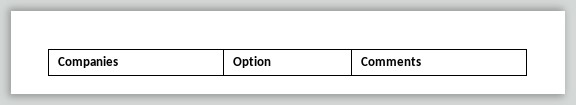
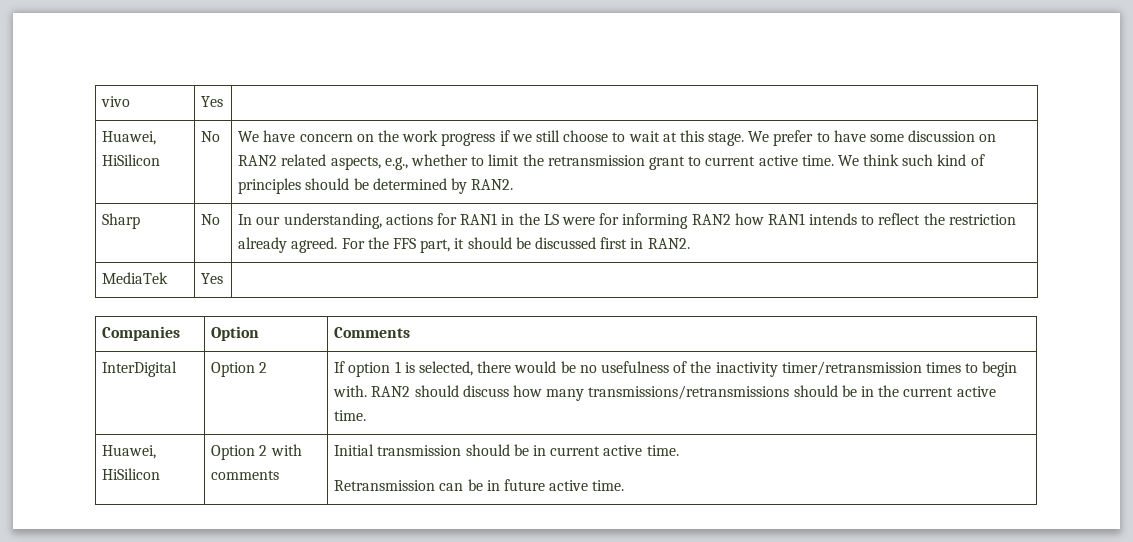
[57,56,118,68] [232,56,271,68] [360,57,421,66] Companies | Option | Comments -> [101,96,131,107] [201,96,224,107] [102,131,157,145] [102,154,161,166] [201,131,221,142] [238,130,997,146] [238,154,985,170] [238,178,514,194] [102,213,141,229] [201,214,221,225] [238,213,1016,229] [238,237,690,253] [102,272,169,284] [201,273,224,284] [102,326,181,341] [211,326,260,341] [334,327,411,338] [102,361,178,377] [211,362,268,377] [334,361,1018,377] [333,385,996,401] [334,410,367,421] [102,445,157,459] [102,468,161,480] [211,444,302,460] [211,470,280,480] [334,444,679,456] [334,479,625,491] vivo | Yes | // Huawei, HiSilicon | No | We have concern on the work progress if we still choose to wait at this stage. We prefer to have some discussion on RAN2 related aspects, e.g., whether to limit the retransmission grant to current active time. We think such kind of principles should be determined by RAN2. // Sharp | No | In our understanding, actions for RAN1 in the LS were for informing RAN2 how RAN1 intends to reflect the restriction already agreed. For the FFS part, it should be discussed first in RAN2. // MediaTek | Yes | // Companies | Option | Comments // InterDigital | Option 2 | If option 1 is selected, there would be no usefulness of the inactivity timer/retransmission times to begin with. RAN2 should discuss how many transmissions/retransmissions should be in the current active time. // Huawei, HiSilicon | Option 2 with comments | Initial transmission should be in current active time. // Retransmission can be in future active time.

